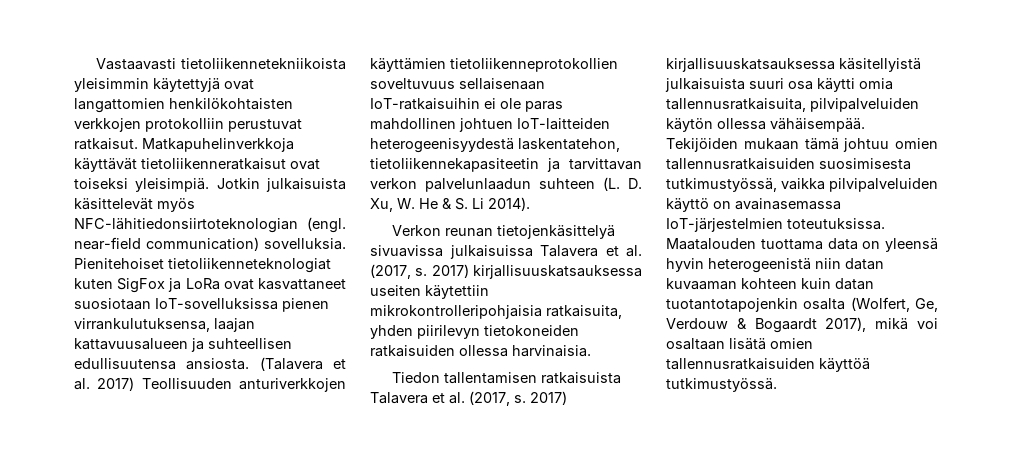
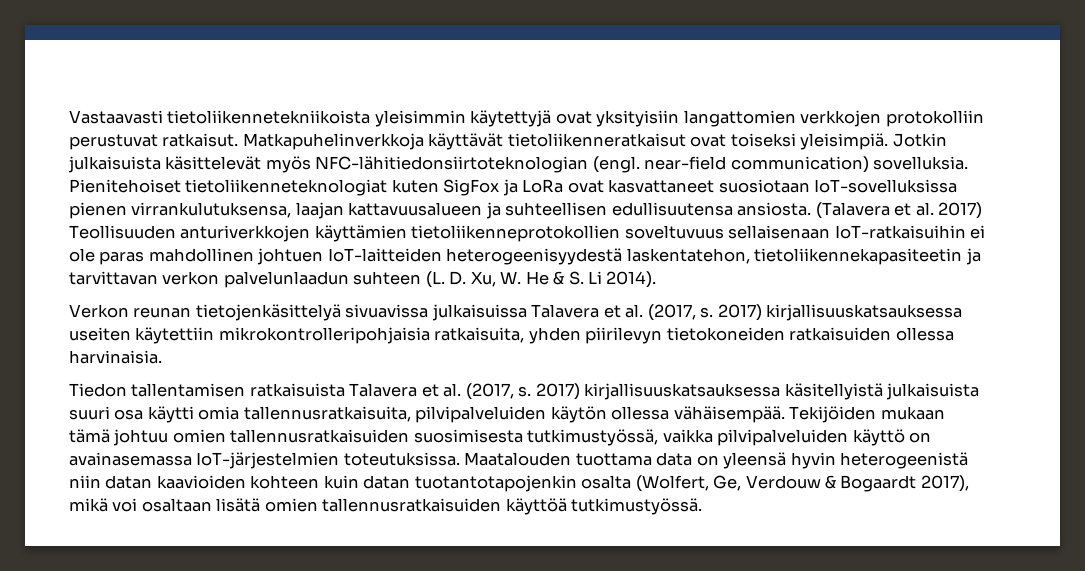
[74,98,293,113] langattomien henkilökohtaisten -> [596,110,796,127] yksityisiin langattomien
[666,278,737,290] kuvaaman -> [156,475,246,489] kaavioiden

